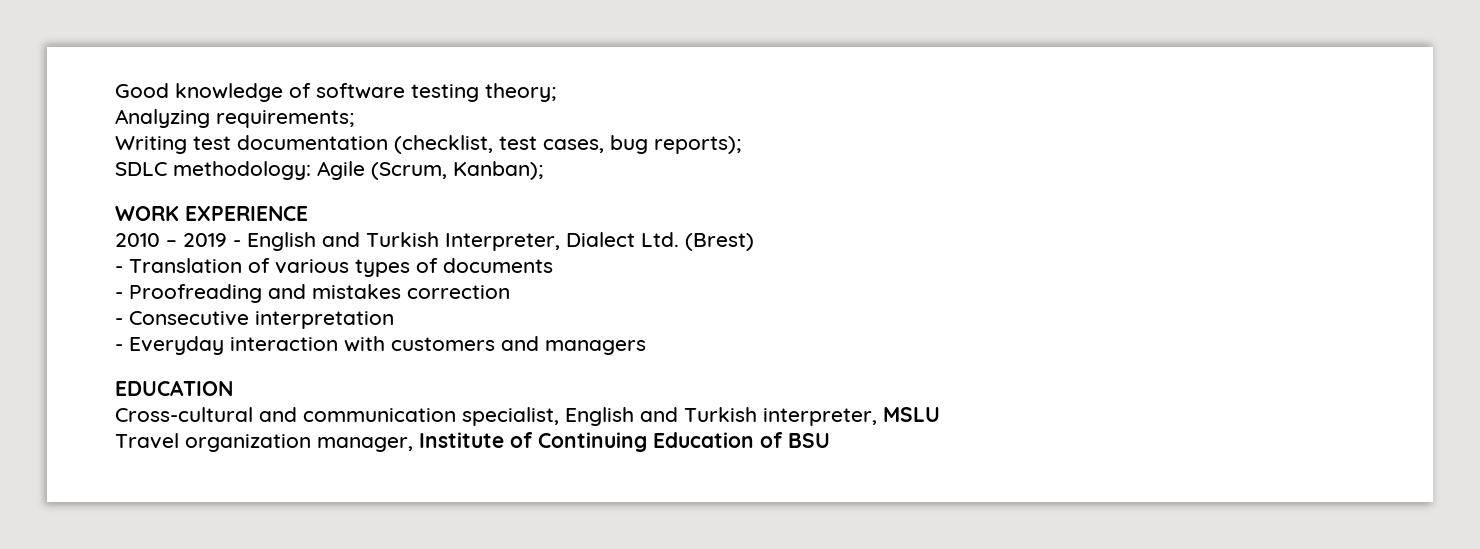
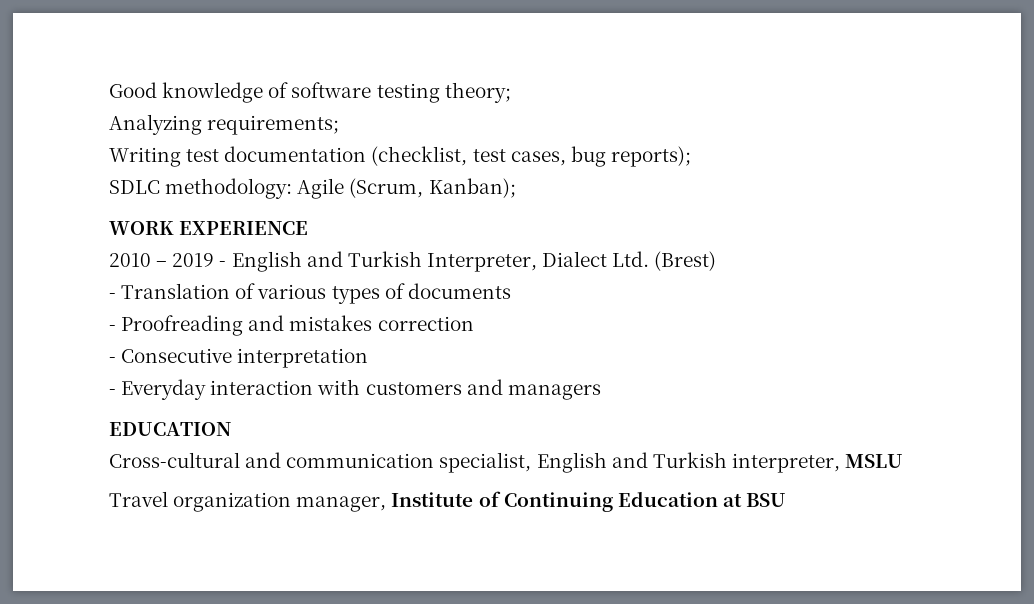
[760,432,783,448] of -> [722,493,742,507] at

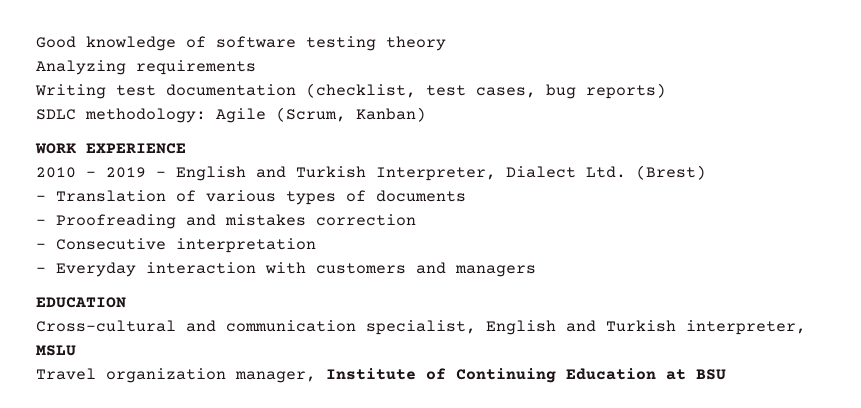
[444,82,511,103] theory; -> [386,36,446,51] theory
[207,115,340,135] requirements; -> [136,60,256,75] requirements
[610,146,691,167] reports); -> [586,83,666,99] reports)
[428,178,516,198] Kanban); -> [356,107,426,122] Kanban)

